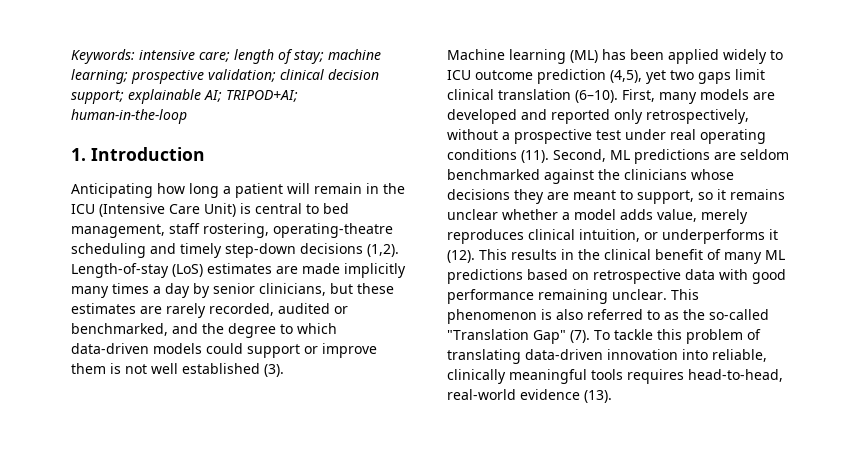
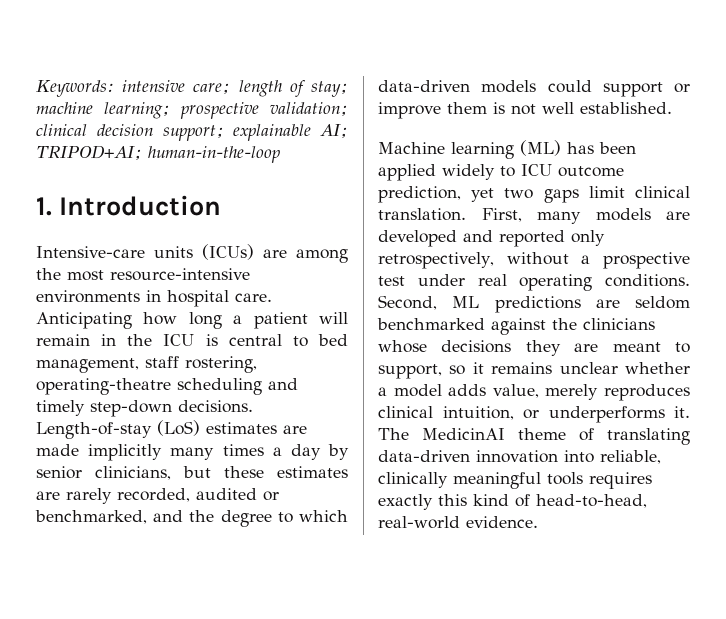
(205, 154) none -> [36,244,348,263] [36,268,250,281] [36,290,272,307] Intensive-care units (ICUs) are among the most resource-intensive environments in hospital care.
[99,203,236,217] (Intensive Care Unit) -> (195, 340) none
[300,243,399,257] decisions (1,2). -> [178,400,253,413] decisions.
[182,363,284,377] established (3). -> [580,102,672,114] established.
[537,69,642,84] prediction (4,5), -> [378,186,461,203] prediction,
[498,89,618,103] translation (6–10). -> [378,208,466,221] translation.
[447,149,549,163] conditions (11). -> [605,274,690,287] conditions.
[769,229,778,240] [447,249,785,264] [447,269,786,284] [447,289,699,304] [447,309,769,324] [447,329,743,344] it (12). This results in the clinical benefit of many ML predictions based on retrospective data with good performance remaining unclear. This phenomenon is also referred to as the so-called "Translation Gap" (7). To tackle this problem -> [674,406,690,418] [378,428,566,440] it. The MedicinAI theme
[688,369,783,382] [447,389,612,403] head-to-head, real-world evidence (13). -> [378,494,647,510] [378,516,538,529] exactly this kind of head-to-head, real-world evidence.

